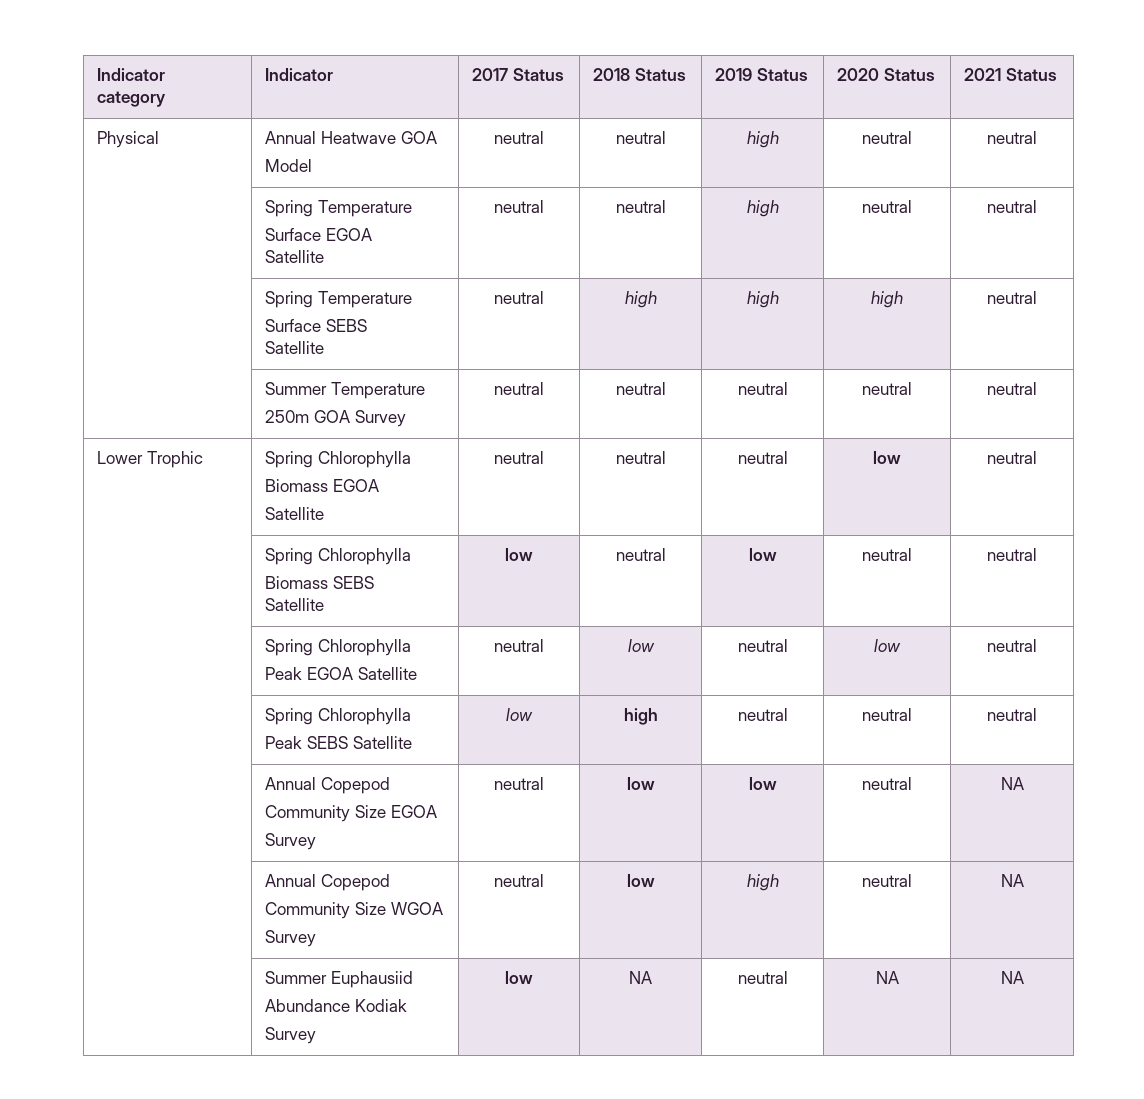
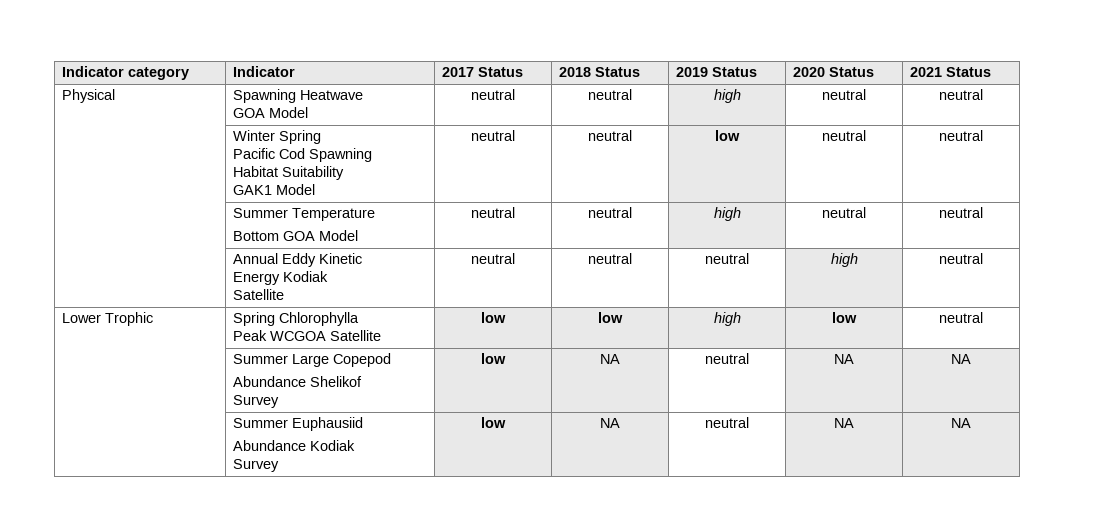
[265,131,317,144] Annual -> [232,89,296,103] Spawning
[400,131,437,144] [265,159,313,172] [494,131,544,144] [615,131,666,144] [746,131,779,148] [862,131,913,144] [987,131,1037,144] [265,200,412,217] [265,228,372,241] [265,250,325,263] [494,200,544,213] [615,200,666,213] [746,200,779,217] [862,200,913,213] [987,200,1037,213] [265,291,412,308] [265,319,367,332] [265,341,325,354] [494,291,544,304] [624,291,657,308] [746,291,779,308] [871,291,904,308] [987,291,1037,304] [265,382,425,399] [265,410,406,427] [494,382,544,395] [615,382,666,395] [737,382,788,395] [862,382,913,395] GOA // Model | neutral | neutral | high | neutral | neutral // | Spring Temperature // Surface EGOA // Satellite | neutral | neutral | high | neutral | neutral // | Spring Temperature // Surface SEBS // Satellite | neutral | high | high | high | neutral // | Summer Temperature // 250m GOA Survey | neutral | neutral | neutral | neutral -> [232,107,308,118] [471,89,515,100] [588,89,632,100] [713,89,741,103] [822,89,866,100] [939,89,983,100] [232,130,321,144] [232,148,372,162] [232,166,344,180] [232,184,315,195] [471,130,515,141] [588,130,632,141] [715,130,740,141] [822,130,866,141] [939,130,983,141] [232,208,375,221] [232,230,358,241] [471,207,515,218] [588,207,632,218] [713,207,741,221] [822,207,866,218] [939,207,983,218] [232,253,362,267] [232,271,328,285] [232,289,284,300] [471,253,515,264] [588,253,632,264] [705,253,749,264] [830,253,858,267] // GOA Model | neutral | neutral | high | neutral | neutral // | Winter Spring // Pacific Cod Spawning // Habitat Suitability // GAK1 Model | neutral | neutral | low | neutral | neutral // | Summer Temperature // Bottom GOA Model | neutral | neutral | high | neutral | neutral // | Annual Eddy Kinetic // Energy Kodiak // Satellite | neutral | neutral | neutral | high
[265,479,379,492] [265,507,325,520] [494,451,544,464] [615,451,666,464] [737,451,788,464] [873,451,902,464] [987,451,1037,464] [265,548,411,565] [265,576,374,589] [265,598,325,611] [505,548,533,561] [615,548,666,561] [748,548,777,561] [862,548,913,561] [987,548,1037,561] [265,639,411,656] [265,667,417,680] [494,639,544,652] [627,639,655,652] [737,639,788,652] [874,639,902,652] [987,639,1037,652] [265,708,411,725] [265,736,412,749] [506,708,533,721] [623,708,658,725] [737,708,788,721] [862,708,913,721] [987,708,1037,721] [265,777,390,794] [265,805,437,822] [265,833,317,850] [494,777,544,790] [626,777,655,790] [748,777,777,790] [862,777,913,790] [1000,777,1024,790] [265,874,390,891] [265,902,443,919] [265,930,317,947] [494,874,544,887] [626,874,655,887] [746,874,779,891] [862,874,913,887] Biomass EGOA // Satellite | neutral | neutral | neutral | low | neutral // | Spring Chlorophylla // Biomass SEBS // Satellite | low | neutral | low | neutral | neutral // | Spring Chlorophylla // Peak EGOA Satellite | neutral | low | neutral | low | neutral // | Spring Chlorophylla // Peak SEBS Satellite | low | high | neutral | neutral | neutral // | Annual Copepod // Community Size EGOA // Survey | neutral | low | low | neutral | NA // | Annual Copepod // Community Size WGOA // Survey | neutral | low | high | neutral -> [232,330,381,341] [481,312,506,323] [598,312,623,323] [713,312,741,326] [832,312,857,323] [939,312,983,323] [232,353,391,367] [232,376,362,387] [232,395,279,408] [481,353,506,364] [600,354,620,364] [705,353,749,364] [834,354,854,364] Peak WCGOA Satellite | low | low | high | low | neutral // | Summer Large Copepod // Abundance Shelikof // Survey | low | NA | neutral | NA

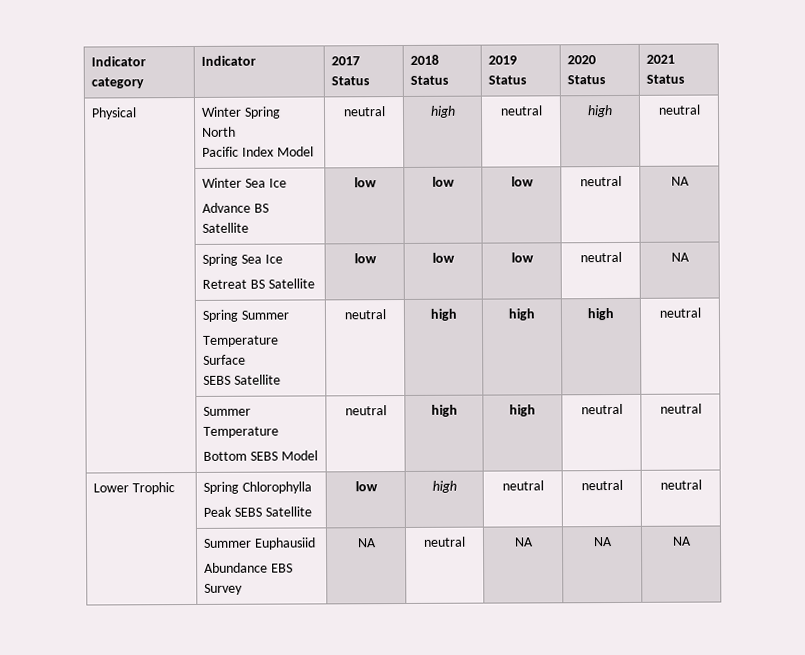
[232,89,363,103] [232,107,308,118] [471,89,515,100] [588,89,632,100] [713,89,741,103] [822,89,866,100] Spawning Heatwave // GOA Model | neutral | neutral | high | neutral -> [201,106,282,119] [202,126,237,137] [202,146,314,157] [342,106,386,117] [429,105,456,118] [499,105,543,116] [587,105,613,118] Winter Spring North // Pacific Index Model | neutral | high | neutral | high
[278,130,321,144] [232,148,372,162] [232,166,344,180] [232,184,315,195] [471,130,515,141] [588,130,632,141] [715,130,740,141] [822,130,866,141] Spring // Pacific Cod Spawning // Habitat Suitability // GAK1 Model | neutral | neutral | low | neutral -> [245,178,287,188] [202,202,270,213] [202,222,250,233] [353,177,377,188] [432,176,455,187] [510,176,534,187] [579,175,622,187] [670,176,690,186] [202,253,283,266] [202,278,315,289] [353,253,377,264] [432,252,455,263] [510,252,534,263] [579,251,622,263] [670,252,690,262] [202,309,290,322] [203,335,280,347] [203,354,247,365] [203,374,282,385] [343,309,386,320] [429,308,457,321] [508,308,535,321] [587,308,614,321] Sea Ice // Advance BS Satellite | low | low | low | neutral | NA // | Spring Sea Ice // Retreat BS Satellite | low | low | low | neutral | NA // | Spring Summer // Temperature Surface // SEBS Satellite | neutral | high | high | high
[282,230,358,241] [471,207,515,218] [588,207,632,218] [713,207,741,221] [822,207,866,218] [939,207,983,218] [232,253,362,267] [232,271,328,285] [232,289,284,300] [471,253,515,264] [588,253,632,264] [705,253,749,264] [830,253,858,267] GOA Model | neutral | neutral | high | neutral | neutral // | Annual Eddy Kinetic // Energy Kodiak // Satellite | neutral | neutral | neutral | high -> [250,450,318,461] [344,405,387,416] [430,404,458,417] [509,404,536,417] [580,403,623,415] SEBS Model | neutral | high | high | neutral
[269,330,381,341] [481,312,506,323] [598,312,623,323] [713,312,741,326] [832,312,857,323] [939,312,983,323] [232,353,391,367] [232,376,362,387] [232,395,279,408] [481,353,506,364] [600,354,620,364] [705,353,749,364] [834,354,854,364] [951,354,971,364] [232,417,363,431] [232,440,355,451] [232,459,279,472] [481,417,506,428] [600,418,620,428] [705,417,749,428] [834,418,854,428] WCGOA Satellite | low | low | high | low | neutral // | Summer Large Copepod // Abundance Shelikof // Survey | low | NA | neutral | NA | NA // | Summer Euphausiid // Abundance Kodiak // Survey | low | NA | neutral | NA -> [234,506,312,517] [354,481,378,492] [431,480,457,493] [501,480,544,491] [580,479,623,491] [659,479,702,490] [203,537,317,550] [204,562,294,573] [204,583,244,595] [356,538,377,548] [423,536,466,547] [513,537,534,547] [592,537,613,547] SEBS Satellite | low | high | neutral | neutral | neutral // | Summer Euphausiid // Abundance EBS Survey | NA | neutral | NA | NA

